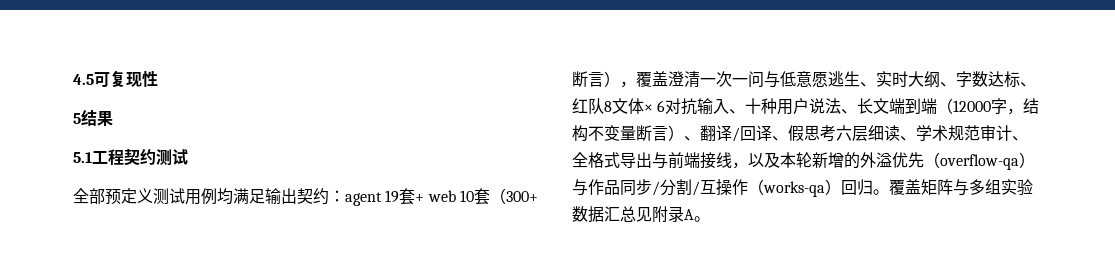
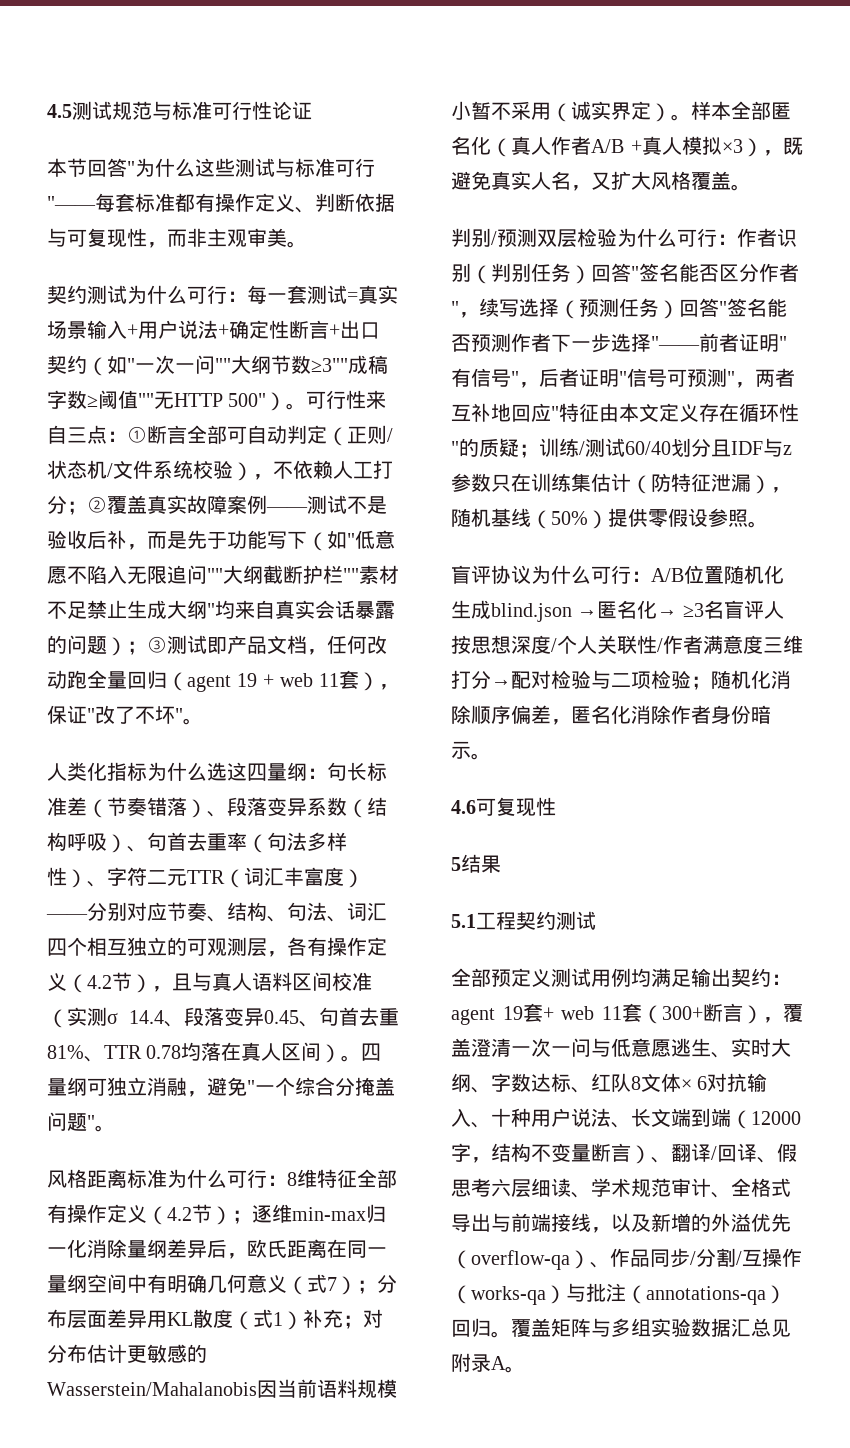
(94, 79) none -> [72,101,312,120] [47,158,375,177] [47,193,395,213] [47,228,307,248] [47,285,398,304] [47,320,380,339] [47,355,388,376] [47,390,387,411] [47,425,393,446] [47,460,393,481] [47,495,387,515] [47,530,395,551] [47,565,399,584] [47,600,395,619] [47,635,387,656] [47,670,399,692] [47,705,203,725] [47,762,387,781] [47,797,387,818] [47,832,347,853] [47,867,364,888] [46,902,387,922] [47,937,387,957] [47,972,372,993] [47,1007,399,1028] [47,1042,382,1063] [47,1077,395,1097] [47,1112,115,1132] [47,1169,397,1188] [47,1204,386,1225] [47,1239,387,1259] [47,1274,397,1295] [47,1309,383,1330] [47,1344,207,1363] [47,1379,397,1398] [451,101,791,122] [451,136,803,157] [451,171,751,191] [451,228,797,248] [451,263,799,284] [451,298,787,319] [451,333,787,353] [451,368,795,388] [451,403,799,422] [451,438,792,458] [451,473,791,494] [451,508,768,529] [451,565,784,584] [451,600,784,622] [451,635,803,654] [451,670,791,690] [451,705,771,725] [451,741,491,760] [451,800,476,814] 测试规范与标准可行性论证 // 本节回答"为什么这些测试与标准可行"——每套标准都有操作定义、判断依据与可复现性，而非主观审美。 // 契约测试为什么可行：每一套测试=真实场景输入+用户说法+确定性断言+出口契约（如"一次一问""大纲节数≥3""成稿字数≥阈值""无HTTP 500"）。可行性来自三点：①断言全部可自动判定（正则/状态机/文件系统校验），不依赖人工打分；②覆盖真实故障案例——测试不是验收后补，而是先于功能写下（如"低意愿不陷入无限追问""大纲截断护栏""素材不足禁止生成大纲"均来自真实会话暴露的问题）；③测试即产品文档，任何改动跑全量回归（agent 19 + web 11套），保证"改了不坏"。 // 人类化指标为什么选这四量纲：句长标准差（节奏错落）、段落变异系数（结构呼吸）、句首去重率（句法多样性）、字符二元TTR（词汇丰富度）——分别对应节奏、结构、句法、词汇四个相互独立的可观测层，各有操作定义（4.2节），且与真人语料区间校准（实测σ 14.4、段落变异0.45、句首去重81%、TTR 0.78均落在真人区间）。四量纲可独立消融，避免"一个综合分掩盖问题"。 // 风格距离标准为什么可行：8维特征全部有操作定义（4.2节）；逐维min-max归一化消除量纲差异后，欧氏距离在同一量纲空间中有明确几何意义（式7）；分布层面差异用KL散度（式1）补充；对分布估计更敏感的Wasserstein/Mahalanobis因当前语料规模小暂不采用（诚实界定）。样本全部匿名化（真人作者A/B +真人模拟×3），既避免真实人名，又扩大风格覆盖。 // 判别/预测双层检验为什么可行：作者识别（判别任务）回答"签名能否区分作者"，续写选择（预测任务）回答"签名能否预测作者下一步选择"——前者证明"有信号"，后者证明"信号可预测"，两者互补地回应"特征由本文定义存在循环性"的质疑；训练/测试60/40划分且IDF与z参数只在训练集估计（防特征泄漏），随机基线（50%）提供零假设参照。 // 盲评协议为什么可行：A/B位置随机化生成blind.json →匿名化→ ≥3名盲评人按思想深度/个人关联性/作者满意度三维打分→配对检验与二项检验；随机化消除顺序偏差，匿名化消除作者身份暗示。 // 4.6
[459,190,474,202] 10 -> [602,1006,622,1020] 11
[780,152,812,168] 本轮 -> (651, 1223) none
[572,179,588,196] 与 -> [590,1262,610,1268] 、
(841, 187) none -> [566,1283,786,1305] 与批注（annotations-qa）

